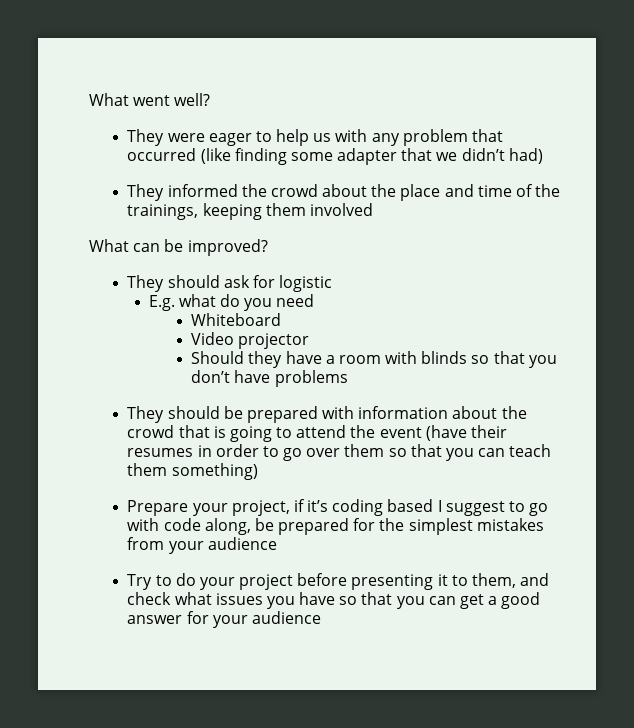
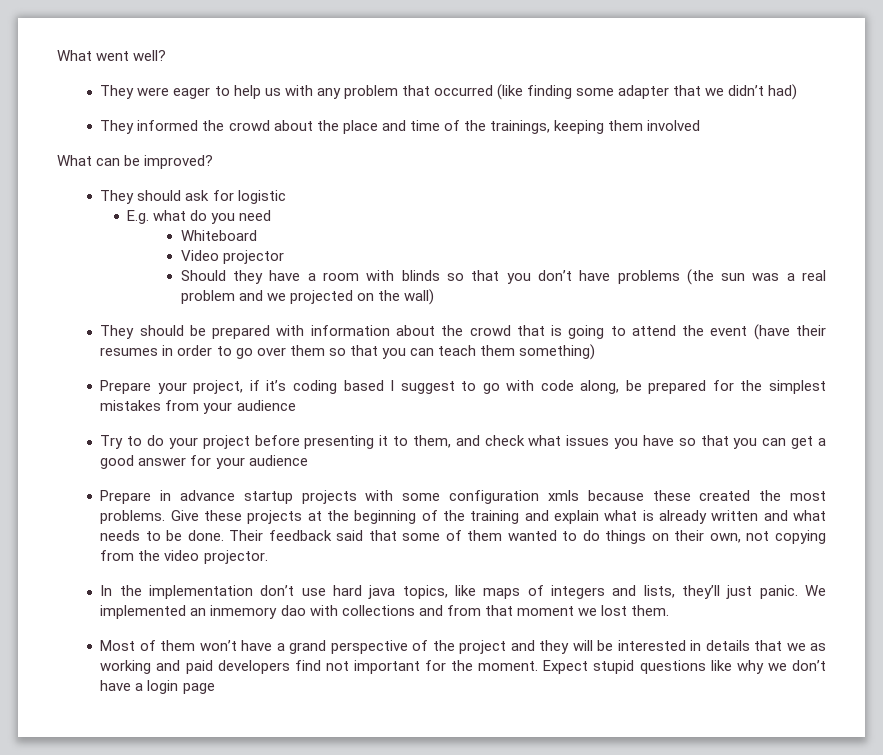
(348, 378) none -> [686,269,826,285] [180,289,435,305] (the sun was a real problem and we projected on the wall)
(321, 617) none -> [100,490,826,504] [100,510,826,524] [100,530,827,544] [100,550,268,564] [100,585,826,599] [100,605,669,619] [100,640,827,654] [100,660,826,674] [100,680,215,694] // Prepare in advance startup projects with some configuration xmls because these created the most problems. Give these projects at the beginning of the training and explain what is already written and what needs to be done. Their feedback said that some of them wanted to do things on their own, not copying from the video projector. // In the implementation don’t use hard java topics, like maps of integers and lists, they’ll just panic. We implemented an inmemory dao with collections and from that moment we lost them. // Most of them won’t have a grand perspective of the project and they will be interested in details that we as working and paid developers find not important for the moment. Expect stupid questions like why we don’t have a login page

